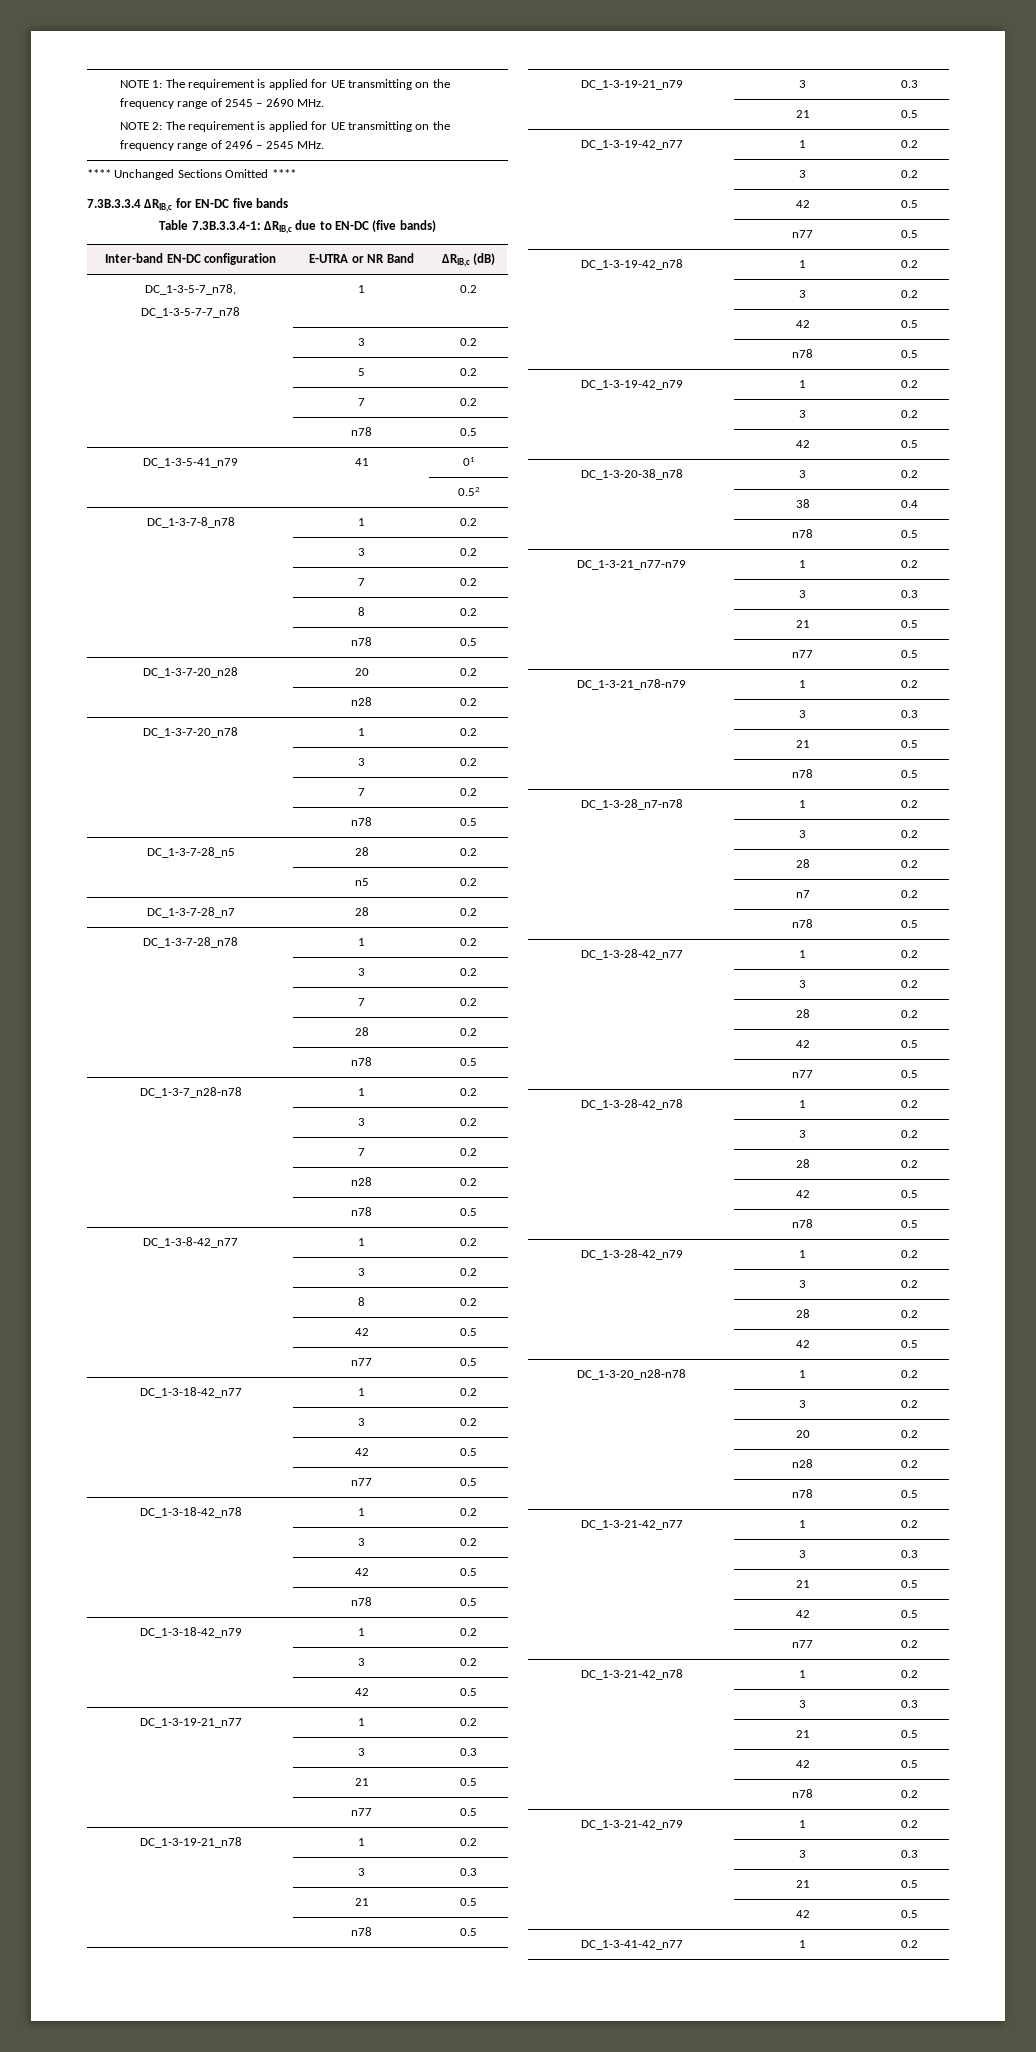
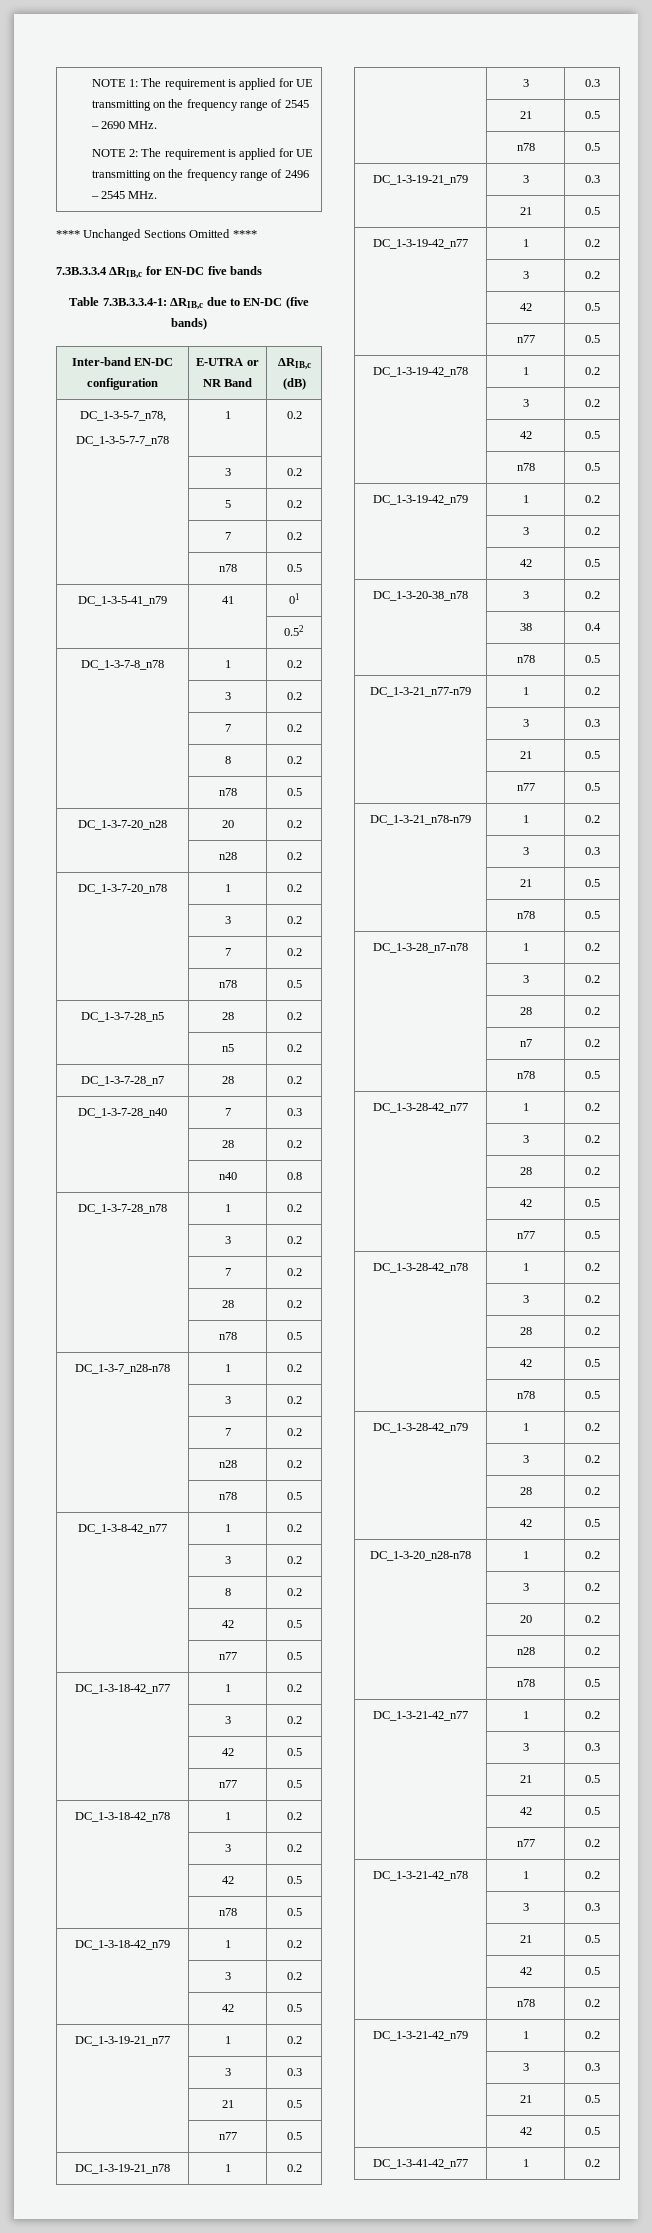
(477, 912) none -> [78,1108,167,1118] [224,1108,231,1116] [286,1108,302,1116] [221,1140,234,1148] [286,1140,302,1148] [218,1172,237,1180] [286,1172,302,1180] // DC_1-3-7-28_n40 | 7 | 0.3 // | 28 | 0.2 // | n40 | 0.8

